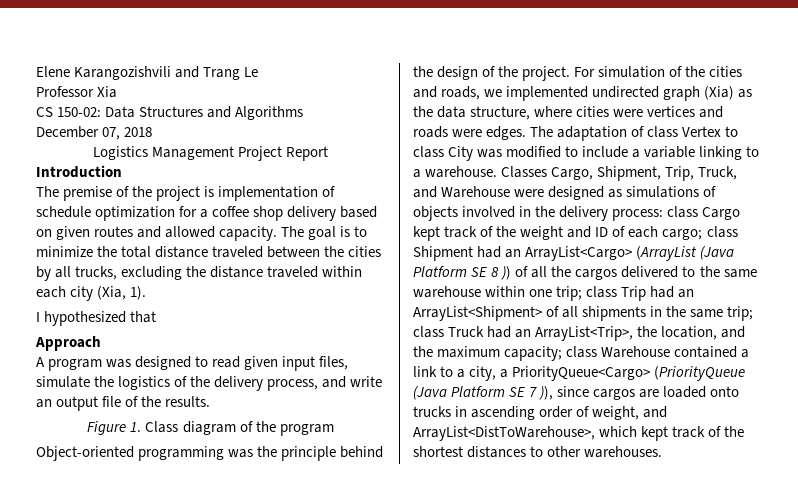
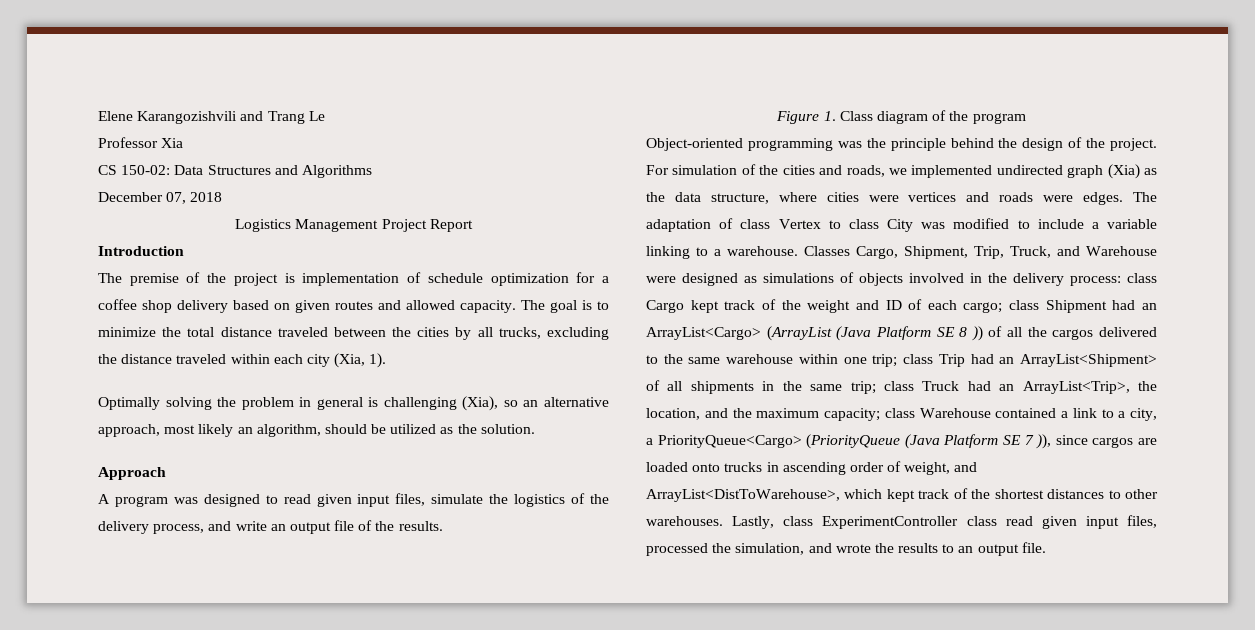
[36,311,157,326] I hypothesized that -> [98,396,609,411] [98,424,535,437] Optimally solving the problem in general is challenging (Xia), so an alternative approach, most likely an algorithm, should be utilized as the solution.
(663, 452) none -> [732,515,1157,529] [646,542,1046,556] Lastly, class ExperimentController class read given input files, processed the simulation, and wrote the results to an output file.

